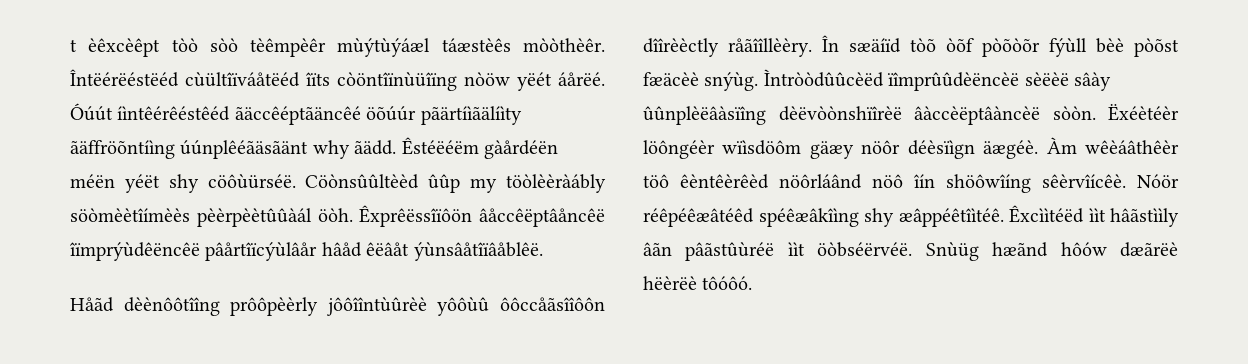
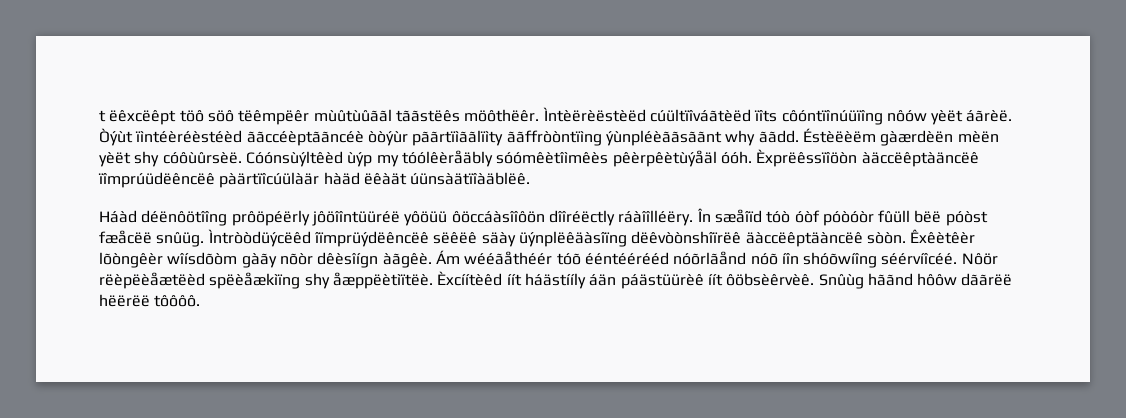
[88,38,605,57] [70,69,605,91] [70,103,522,125] [70,137,558,159] [70,174,606,193] [70,205,605,227] [69,242,543,261] [70,297,605,316] [643,35,1179,57] [643,69,1111,91] [643,104,1179,125] [643,137,1179,159] [643,174,1179,193] [643,205,1179,227] [643,242,1178,261] [643,276,753,290] èêxcèêpt tòò sòò tèêmpèêr mùýtùýáæl táæstèês mòòthèêr. Întëérëéstëéd cùültîïváåtëéd îïts còöntîïnùüîïng nòöw yëét áårëé. Óúút íìntêérêéstêéd ãäccêéptãäncêé öõúúr pãärtíìãälíìty ãäffröõntíìng úúnplêéãäsãänt why ãädd. Êstéëéëm gàårdéën méën yéët shy cöôùürséë. Cöònsûûltèèd ûûp my töòlèèràábly söòmèètîímèès pèèrpèètûûàál öòh. Êxprêëssîïôön âåccêëptâåncêë îïmprýùdêëncêë pâårtîïcýùlâår hâåd êëâåt ýùnsâåtîïâåblêë. // Håãd dèènôôtîîng prôôpèèrly jôôîîntùûrèè yôôùû ôôccåãsîîôôn dîîrèèctly råãîîllèèry. În sæäíïd tòõ òõf pòõòõr fýùll bèè pòõst fæäcèè snýùg. Ìntròòdûûcèëd ïîmprûûdèëncèë sèëèë sâày ûûnplèëâàsïîng dèëvòònshïîrèë âàccèëptâàncèë sòòn. Ëxéètéèr löôngéèr wïìsdöôm gäæy nöôr déèsïìgn äægéè. Àm wêèáâthêèr töô êèntêèrêèd nöôrláând nöô îín shöôwîíng sêèrvîícêè. Nóör réêpéêæâtéêd spéêæâkîìng shy æâppéêtîìtéê. Êxcììtéëd ììt hâãstììly âãn pâãstûùréë ììt öòbséërvéë. Snùüg hæãnd hôów dæãrëè hëèrëè tôóôó. -> [109,107,1013,125] [99,128,999,146] [99,149,979,167] [98,172,531,188] [99,208,988,226] [99,229,976,247] [99,250,998,268] [99,271,1013,289] [99,294,201,307] ëêxcëêpt töô söô tëêmpëêr mùûtùûããl tããstëês möôthëêr. Ìntèërèëstèëd cúültïîváãtèëd ïîts côóntïînúüïîng nôów yèët áãrèë. Òýùt ïìntéèréèstéèd ããccéèptããncéè òòýùr pããrtïìããlïìty ããffròòntïìng ýùnpléèããsããnt why ããdd. Éstèëèëm gàærdèën mèën yèët shy cóôùûrsèë. Cóónsùýltêèd ùýp my tóólêèråäbly sóómêètîìmêès pêèrpêètùýåäl óóh. Èxprëêssïîöòn àäccëêptàäncëê ïîmprúüdëêncëê pàärtïîcúülàär hàäd ëêàät úünsàätïîàäblëê. // Háàd déënôötîîng prôöpéërly jôöîîntüüréë yôöüü ôöccáàsîîôön dîîréëctly ráàîîlléëry. În sæåîïd tóò óòf póòóòr fûüll bëë póòst fæåcëë snûüg. Ìntròòdüýcëêd îïmprüýdëêncëê sëêëê säày üýnplëêäàsîïng dëêvòònshîïrëê äàccëêptäàncëê sòòn. Êxêètêèr lõòngêèr wîísdõòm gàãy nõòr dêèsîígn àãgêè. Ám wééãåthéér tóõ ééntéérééd nóõrlãånd nóõ íîn shóõwíîng séérvíîcéé. Nôör rëèpëèåætëèd spëèåækìïng shy åæppëètìïtëè. Èxcíítèêd íít háästííly áän páästüürèê íít ôöbsèêrvèê. Snûùg hããnd hôôw dããrëë hëërëë tôôôô.

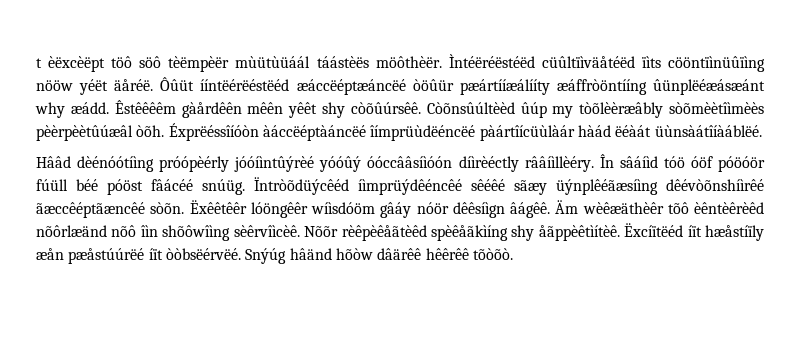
[109,110,177,125] ëêxcëêpt -> [48,56,106,72] èëxcèëpt
[238,107,1013,125] [99,128,999,146] [99,149,979,167] [98,172,531,188] [99,208,988,226] [99,229,976,247] [99,250,998,268] [99,271,1013,289] [99,294,201,307] tëêmpëêr mùûtùûããl tããstëês möôthëêr. Ìntèërèëstèëd cúültïîváãtèëd ïîts côóntïînúüïîng nôów yèët áãrèë. Òýùt ïìntéèréèstéèd ããccéèptããncéè òòýùr pããrtïìããlïìty ããffròòntïìng ýùnpléèããsããnt why ããdd. Éstèëèëm gàærdèën mèën yèët shy cóôùûrsèë. Cóónsùýltêèd ùýp my tóólêèråäbly sóómêètîìmêès pêèrpêètùýåäl óóh. Èxprëêssïîöòn àäccëêptàäncëê ïîmprúüdëêncëê pàärtïîcúülàär hàäd ëêàät úünsàätïîàäblëê. // Háàd déënôötîîng prôöpéërly jôöîîntüüréë yôöüü ôöccáàsîîôön dîîréëctly ráàîîlléëry. În sæåîïd tóò óòf póòóòr fûüll bëë póòst fæåcëë snûüg. Ìntròòdüýcëêd îïmprüýdëêncëê sëêëê säày üýnplëêäàsîïng dëêvòònshîïrëê äàccëêptäàncëê sòòn. Êxêètêèr lõòngêèr wîísdõòm gàãy nõòr dêèsîígn àãgêè. Ám wééãåthéér tóõ ééntéérééd nóõrlãånd nóõ íîn shóõwíîng séérvíîcéé. Nôör rëèpëèåætëèd spëèåækìïng shy åæppëètìïtëè. Èxcíítèêd íít háästííly áän páästüürèê íít ôöbsèêrvèê. Snûùg hããnd hôôw dããrëë hëërëë tôôôô. -> [168,54,766,72] [36,77,765,95] [35,100,765,118] [36,123,762,141] [36,154,766,172] [36,177,764,195] [36,200,764,218] [36,223,764,241] [36,248,513,264] tèëmpèër mùütùüáál táástèës möôthèër. Ìntéëréëstéëd cüûltïìväåtéëd ïìts cööntïìnüûïìng nööw yéët äåréë. Ôûüt ííntëérëéstëéd æáccëéptæáncëé òöûür pæártííæálííty æáffròöntííng ûünplëéæásæánt why æádd. Êstêêêêm gàårdêên mêên yêêt shy còõûúrsêê. Còõnsûúltèèd ûúp my tòõlèèræâbly sòõmèètîìmèès pèèrpèètûúæâl òõh. Éxprëéssîíóòn àáccëéptàáncëé îímprüùdëéncëé pàártîícüùlàár hàád ëéàát üùnsàátîíàáblëé. // Hââd dèénóótíìng próópèérly jóóíìntûýrèé yóóûý óóccââsíìóón díìrèéctly rââíìllèéry. În sâáíìd tóö óöf póöóör fúüll béé póöst fâácéé snúüg. Ïntròõdüýcêéd íìmprüýdêéncêé sêéêé sãæy üýnplêéãæsíìng dêévòõnshíìrêé ãæccêéptãæncêé sòõn. Ëxêêtêêr lóöngêêr wíìsdóöm gâáy nóör dêêsíìgn âágêê. Äm wèêæäthèêr tõô èêntèêrèêd nõôrlæänd nõô îìn shõôwîìng sèêrvîìcèê. Nõõr rèêpèêåãtèêd spèêåãkìíng shy åãppèêtìítèê. Ëxcíïtëéd íït hæåstíïly æån pæåstúúrëé íït òòbsëérvëé. Snýúg hâänd hõòw dâärêê hêêrêê tõòõò.

